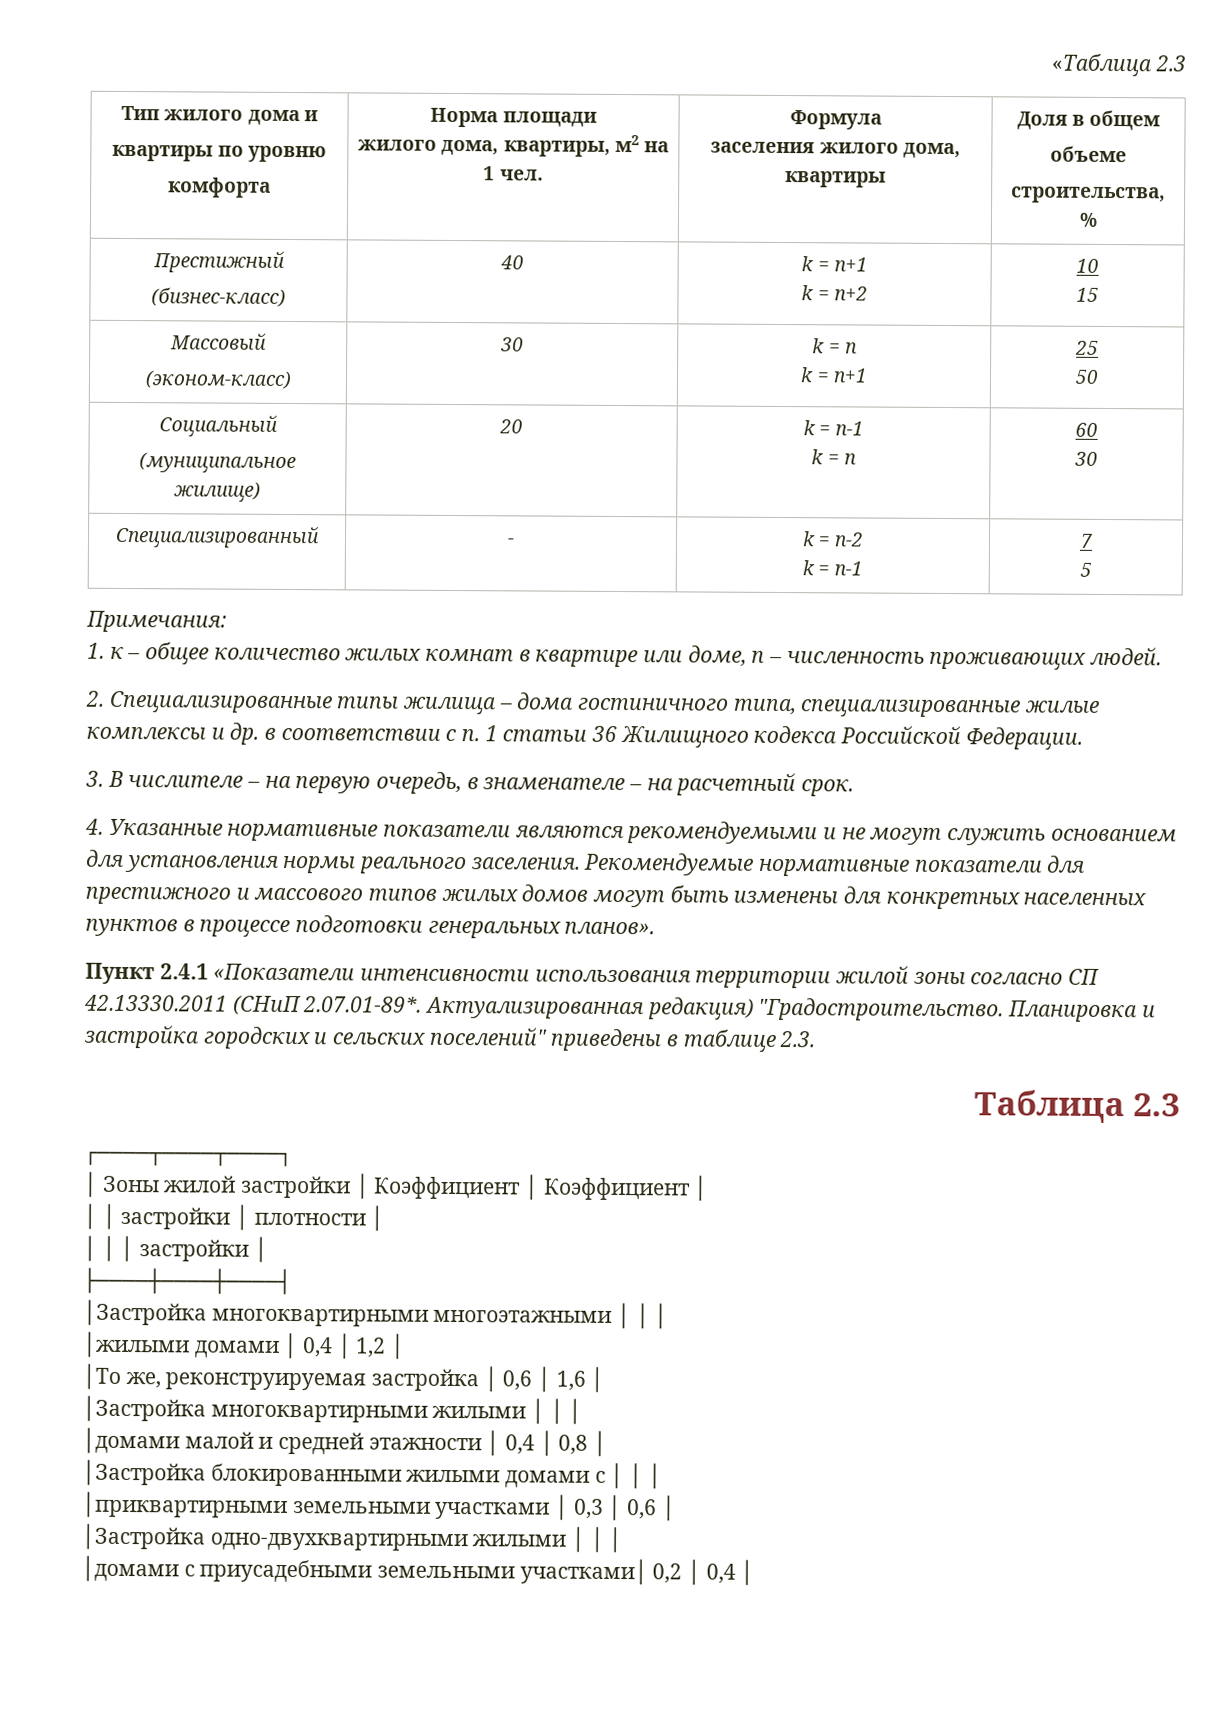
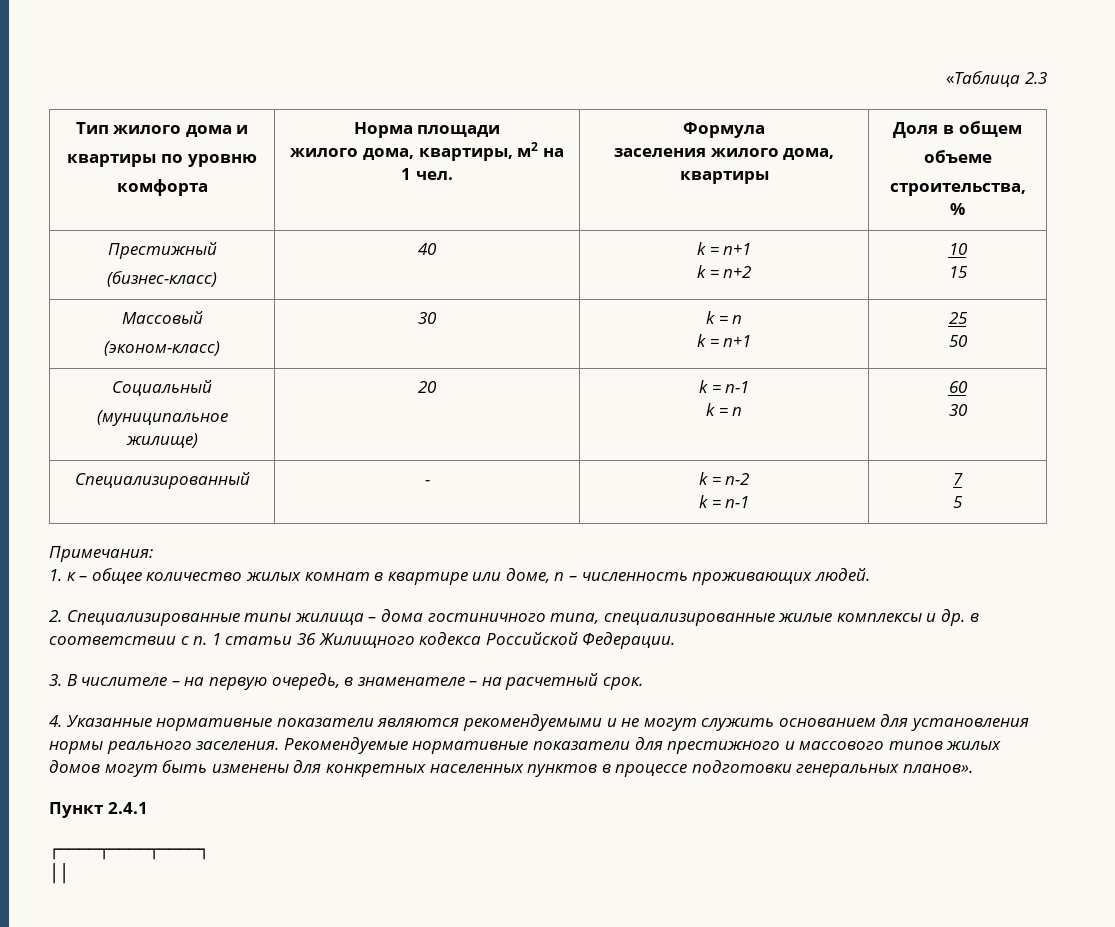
[213,963,1101,989] [84,994,1156,1023] [84,1024,816,1052] [974,1089,1180,1124] [84,1150,293,1168] [83,1171,709,1202] [83,1203,385,1232] [83,1235,268,1263] [83,1267,292,1296] [83,1299,669,1330] [82,1331,406,1360] [82,1363,605,1393] [82,1395,583,1425] [82,1427,608,1457] [82,1459,662,1490] [82,1491,676,1522] [81,1523,623,1554] [81,1555,755,1586] «Показатели интенсивности использования территории жилой зоны согласно СП 42.13330.2011 (СНиП 2.07.01-89*. Актуализированная редакция) "Градостроительство. Планировка и застройка городских и сельских поселений" приведены в таблице 2.3. // Таблица 2.3 // ┌────┬────┬────┐ // │ Зоны жилой застройки │ Коэффициент │ Коэффициент │ // │ │ застройки │ плотности │ // │ │ │ застройки │ // ├────┼────┼────┤ // │Застройка многоквартирными многоэтажными │ │ │ // │жилыми домами │ 0,4 │ 1,2 │ // │То же, реконструируемая застройка │ 0,6 │ 1,6 │ // │Застройка многоквартирными жилыми │ │ │ // │домами малой и средней этажности │ 0,4 │ 0,8 │ // │Застройка блокированными жилыми домами с │ │ │ // │приквартирными земельными участками │ 0,3 │ 0,6 │ // │Застройка одно-двухквартирными жилыми │ │ │ // │домами с приусадебными земельными участками│ 0,2 │ 0,4 │ -> [49,848,209,860] [49,863,69,884] // ┌────┬────┬────┐ // ││

